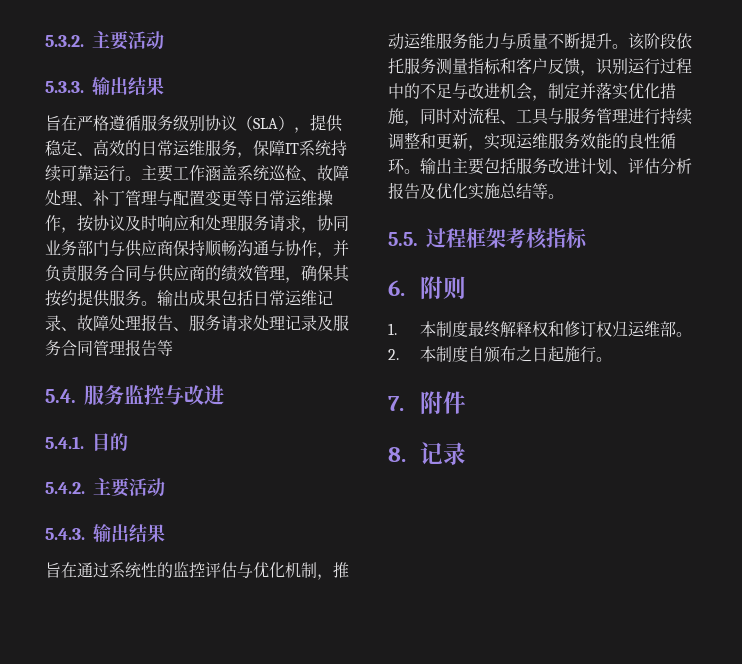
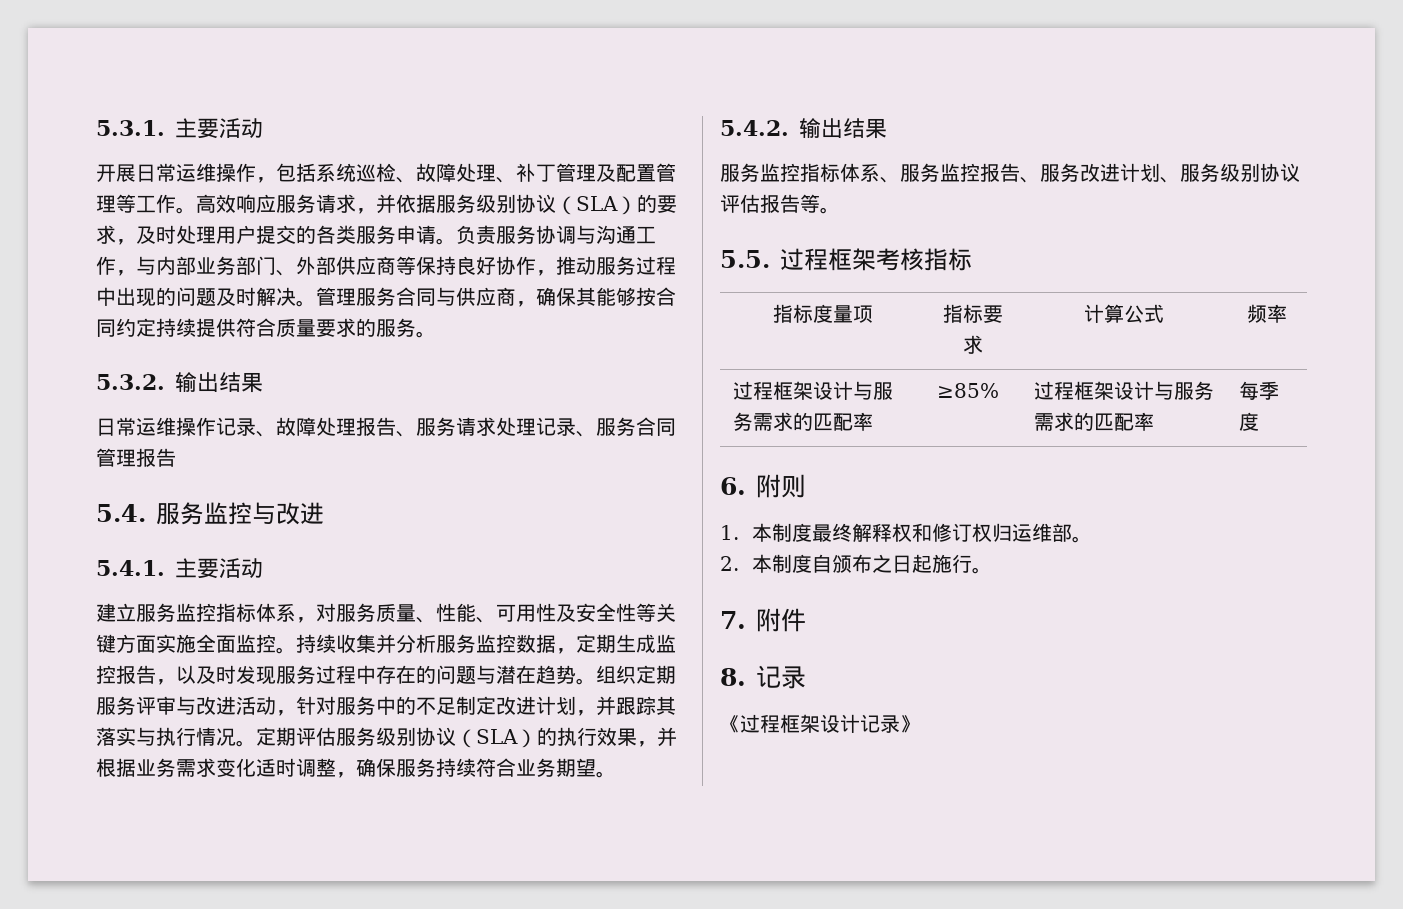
[45,31,164,50] [45,76,164,96] [45,114,343,133] [45,139,347,158] [45,165,237,182] 5.3.2.主要活动 // 5.3.3.输出结果 // 旨在严格遵循服务级别协议（SLA），提供稳定、高效的日常运维服务，保障IT系统持续可靠运行。主要工作涵盖 -> [96,118,263,139] [96,163,316,183] 5.3.1.主要活动 // 开展日常运维操作，包括
[157,190,333,206] [45,215,349,233] [45,240,349,258] [45,265,350,283] [45,289,110,307] 与配置变更等日常运维操作，按协议及时响应和处理服务请求，协同业务部门与供应商保持顺畅沟通与协作，并负责服务合同与供应商的绩效管理，确保其按约提供 -> [596,163,676,182] [96,194,677,215] [96,225,656,245] [96,256,676,276] [96,287,676,307] [96,318,376,337] 及配置管理等工作。高效响应服务请求，并依据服务级别协议（SLA）的要求，及时处理用户提交的各类服务申请。负责服务协调与沟通工作，与内部业务部门、外部供应商等保持良好协作，推动服务过程中出现的问题及时解决。管理服务合同与供应商，确保其能够按合同约定持续提供符合质量要求的
[157,290,317,306] 输出成果包括日常运维 -> [96,372,263,393] [96,417,216,436] // 5.3.2.输出结果 // 日常运维操作
[317,315,333,331] 及 -> [576,431,596,437] 、
[157,340,173,356] 等 -> (176, 457) none
[92,433,128,451] [45,478,165,497] [45,523,165,543] [45,561,349,580] [388,32,692,50] [388,57,692,76] [388,82,676,101] [388,108,692,126] [388,132,676,151] [388,158,692,175] [388,182,532,200] 目的 // 5.4.2.主要活动 // 5.4.3.输出结果 // 旨在通过系统性的监控评估与优化机制，推动运维服务能力与质量不断提升。该阶段依托服务测量指标和客户反馈，识别运行过程中的不足与改进机会，制定并落实优化措施，同时对流程、工具与服务管理进行持续调整和更新，实现运维服务效能的良性循环。输出主要包括服务改进计划、评估分析报告及优化实施总结 -> [175,558,263,579] [96,603,676,623] [96,634,676,654] [96,665,676,685] [96,696,676,716] [96,727,677,748] [96,758,616,778] [720,118,887,139] [720,163,1300,183] [720,194,800,213] 主要活动 // 建立服务监控指标体系，对服务质量、性能、可用性及安全性等关键方面实施全面监控。持续收集并分析服务监控数据，定期生成监控报告，以及时发现服务过程中存在的问题与潜在趋势。组织定期服务评审与改进活动，针对服务中的不足制定改进计划，并跟踪其落实与执行情况。定期评估服务级别协议（SLA）的执行效果，并根据业务需求变化适时调整，确保服务持续符合业务期望。 // 5.4.2.输出结果 // 服务监控指标体系、服务监控报告、服务改进计划、服务级别协议评估报告
(588, 238) none -> [772,304,873,323] [943,304,1003,323] [963,335,983,354] [1084,304,1164,323] [1246,304,1287,323] [732,381,893,400] [732,412,873,431] [936,383,999,398] [1033,381,1214,400] [1033,412,1154,431] [1238,381,1279,400] [1238,412,1259,431] // 指标度量项 | 指标要求 | 计算公式 | 频率 // 过程框架设计与服务需求的匹配率 | ≥85% | 过程框架设计与服务需求的匹配率 | 每季度
(466, 453) none -> [720,714,920,733] // 《过程框架设计记录》

